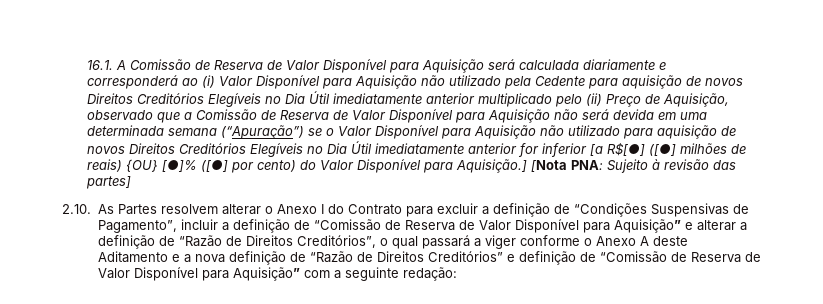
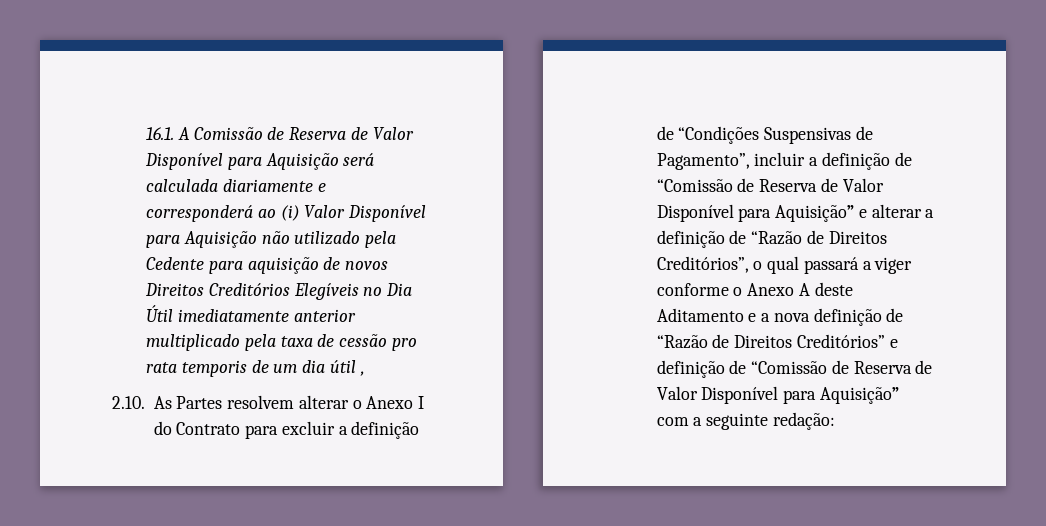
[555,93,730,107] [87,109,708,123] [87,125,737,139] [87,141,747,157] [87,159,737,173] [86,176,132,189] pelo (ii) Preço de Aquisição, observado que a Comissão de Reserva de Valor Disponível para Aquisição não será devida em uma determinada semana (“Apuração”) se o Valor Disponível para Aquisição não utilizado para aquisição de novos Direitos Creditórios Elegíveis no Dia Útil imediatamente anterior for inferior [a R$[●] ([●] milhões de reais) {OU} [●]% ([●] por cento) do Valor Disponível para Aquisição.] [Nota PNA: Sujeito à revisão das partes] -> [245,333,417,351] [146,360,365,377] pela taxa de cessão pro rata temporis de um dia útil ,

